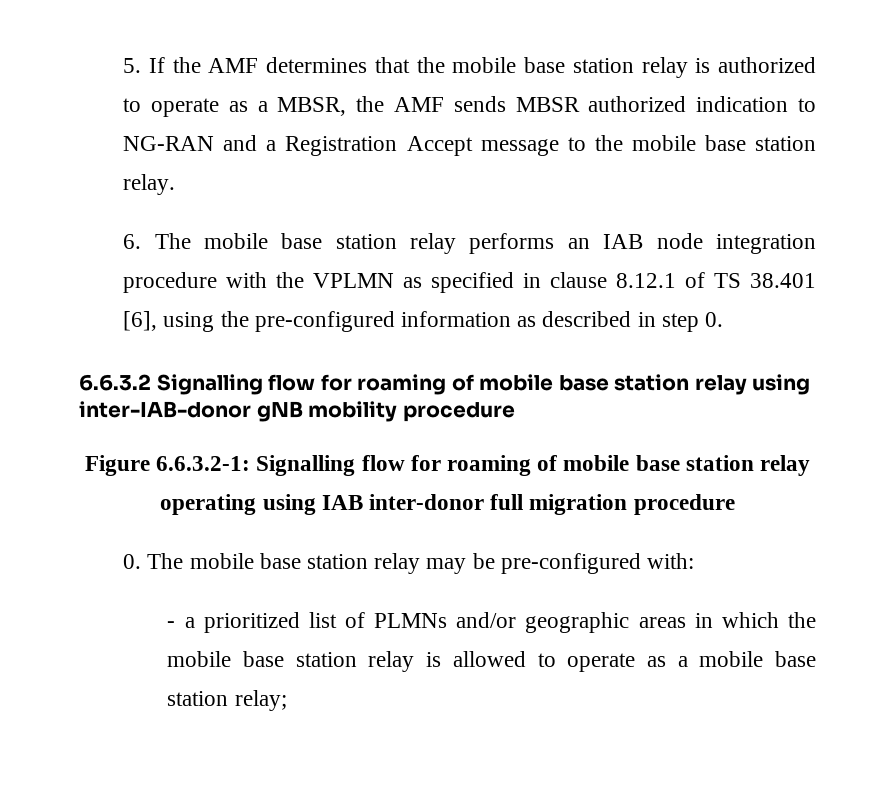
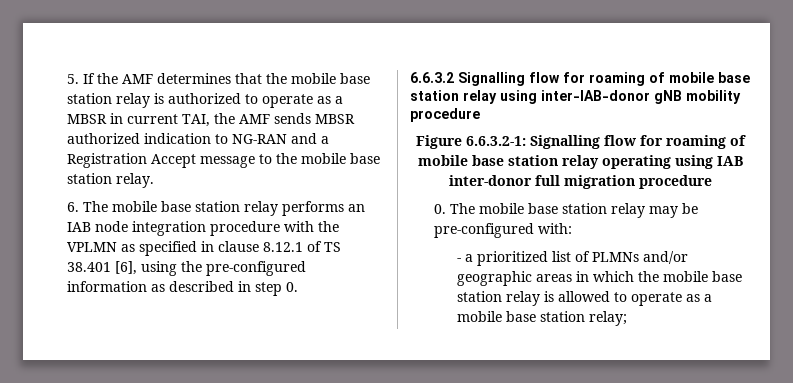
[277,97,347,116] MBSR, -> [66,113,210,127] MBSR in current TAI,

